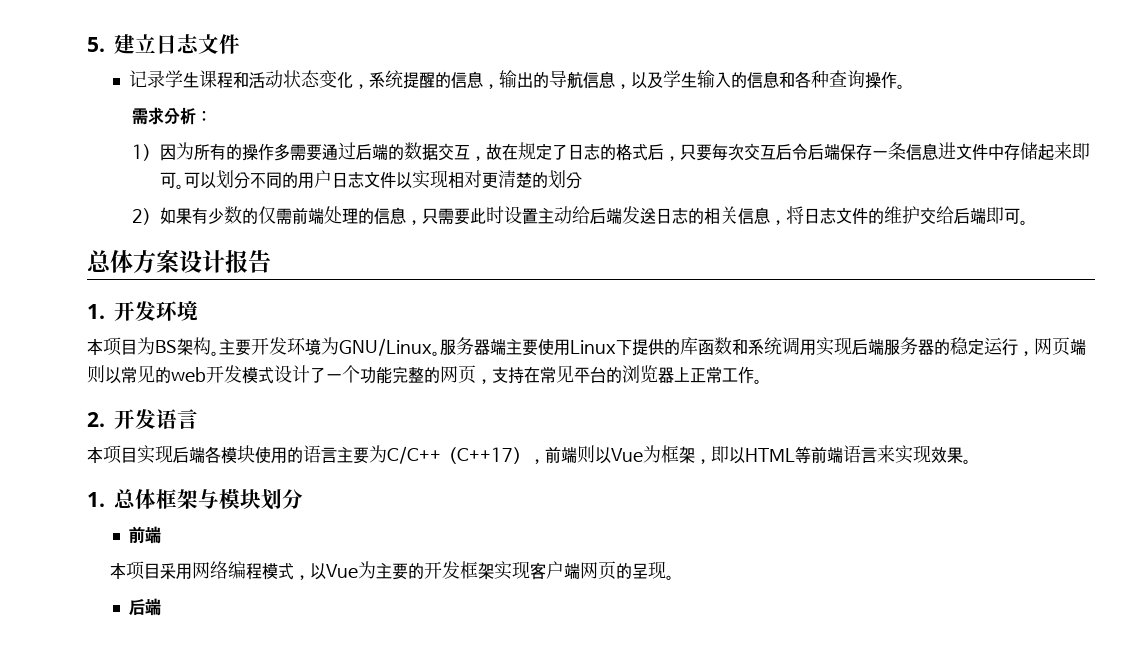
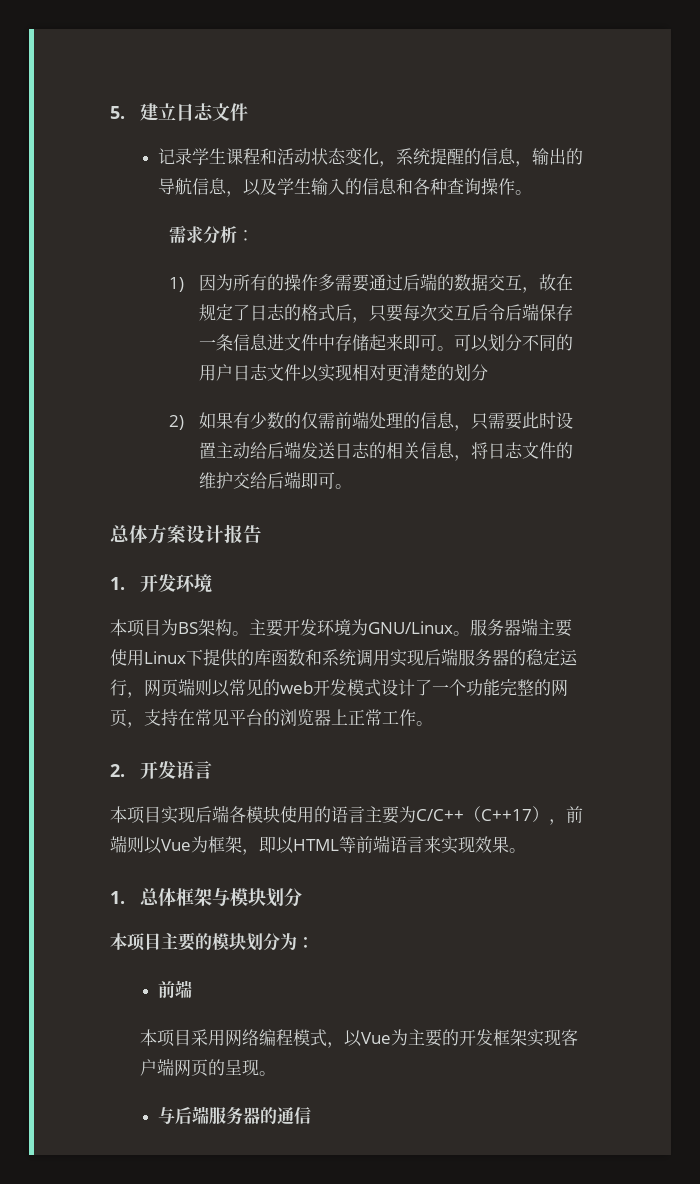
(303, 499) none -> [110,932,314,951] // 本项目主要的模块划分为：
[129,598,162,616] 后端 -> [158,1106,312,1125] 与后端服务器的通信

